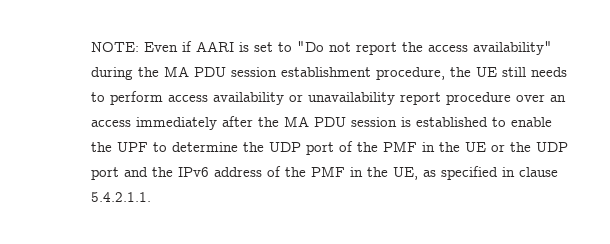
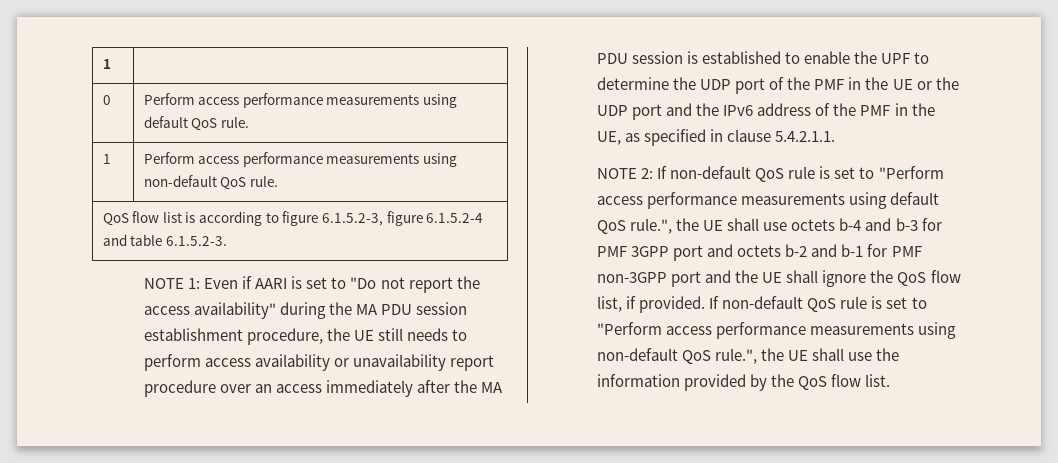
[90,42,139,52] NOTE: -> [102,59,111,69] [102,95,111,105] [143,93,458,108] [143,116,249,131] [102,154,111,164] [143,152,458,167] [143,175,278,190] [102,211,484,226] [102,234,227,246] [144,278,201,289] 1 | // 0 | Perform access performance measurements using default QoS rule. // 1 | Perform access performance measurements using non-default QoS rule. // QoS flow list is according to figure 6.1.5.2-3, figure 6.1.5.2-4 and table 6.1.5.2-3. // NOTE 1:
(151, 197) none -> [597,166,944,182] [597,192,940,209] [597,218,942,234] [597,244,922,261] [597,270,961,287] [597,296,927,313] [597,322,957,339] [597,348,900,364] [597,374,891,391] // NOTE 2: If non-default QoS rule is set to "Perform access performance measurements using default QoS rule.", the UE shall use octets b-4 and b-3 for PMF 3GPP port and octets b-2 and b-1 for PMF non-3GPP port and the UE shall ignore the QoS flow list, if provided. If non-default QoS rule is set to "Perform access performance measurements using non-default QoS rule.", the UE shall use the information provided by the QoS flow list.

